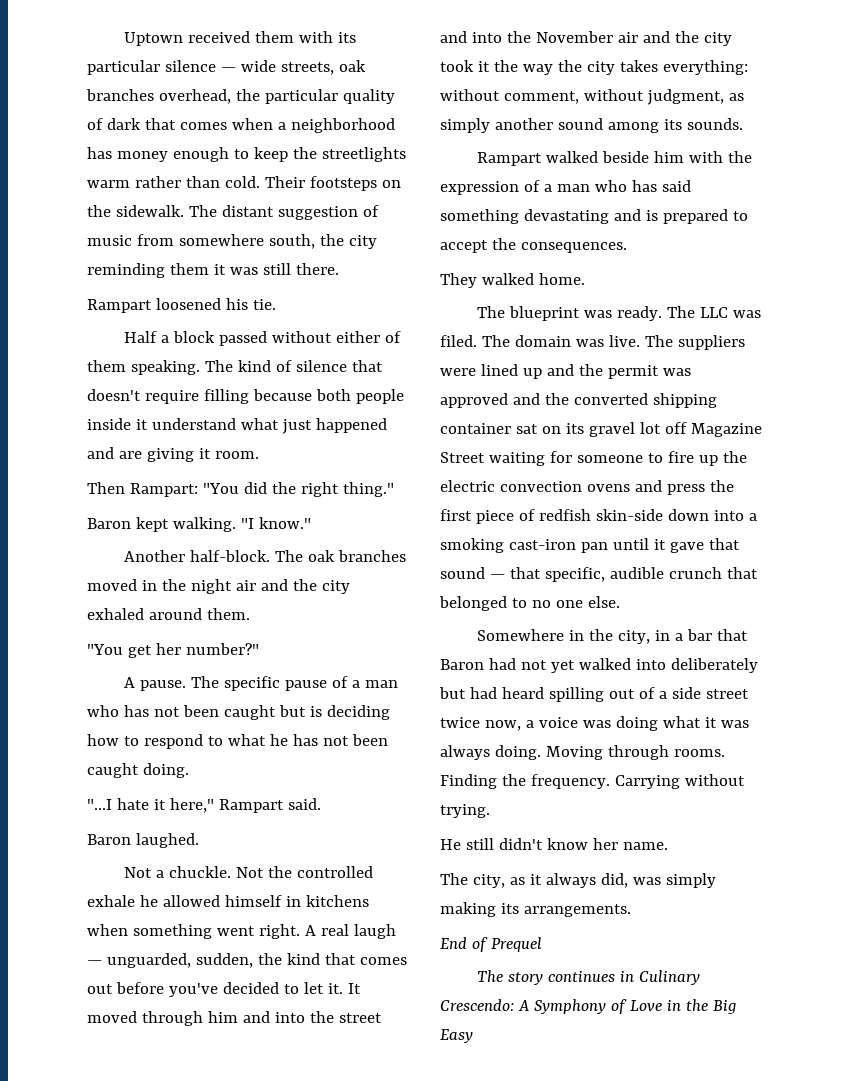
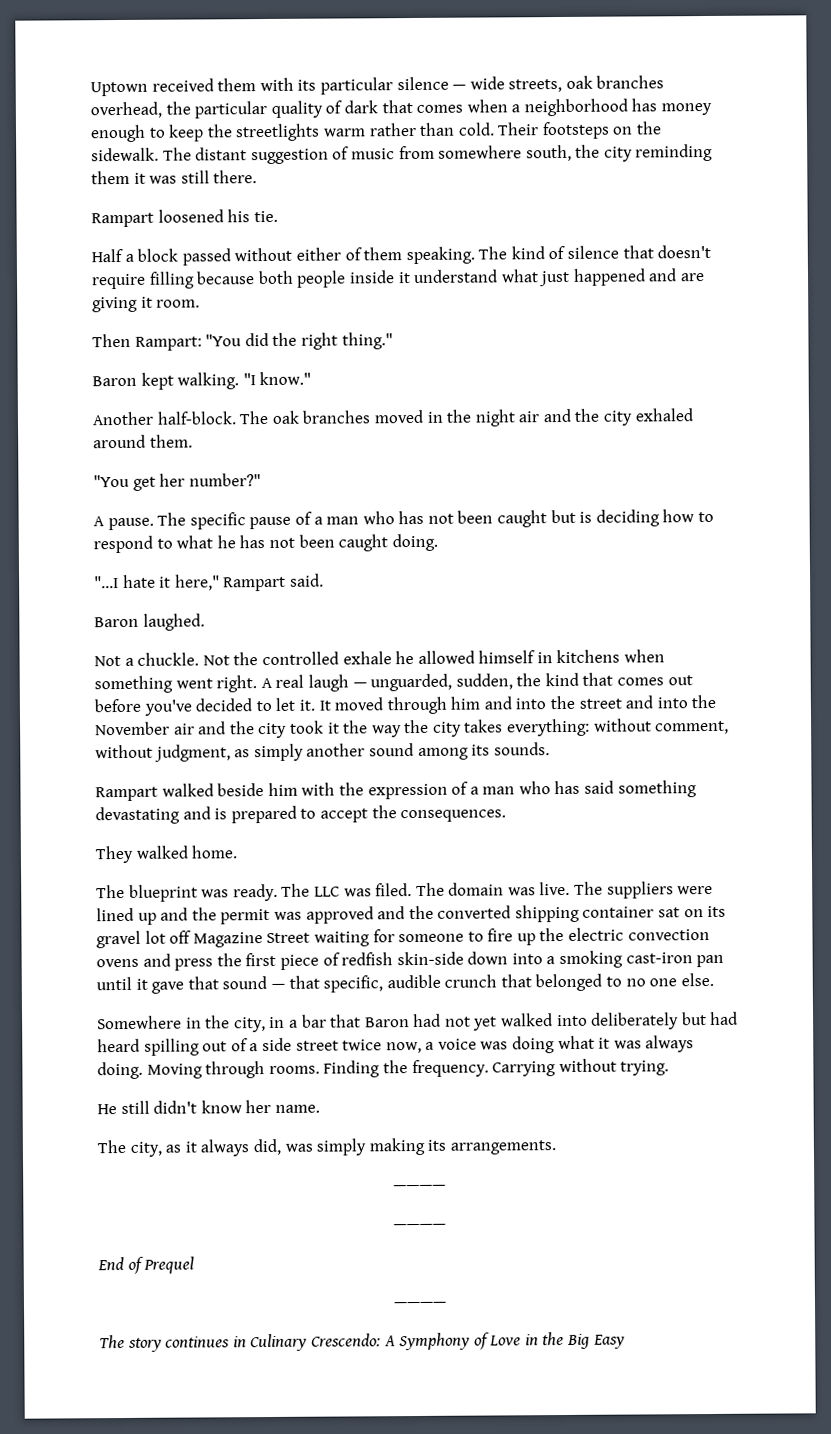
(631, 910) none -> [392,1184,446,1191] [392,1223,446,1230] // ———— // ————
(542, 944) none -> [392,1301,447,1308] // ————

